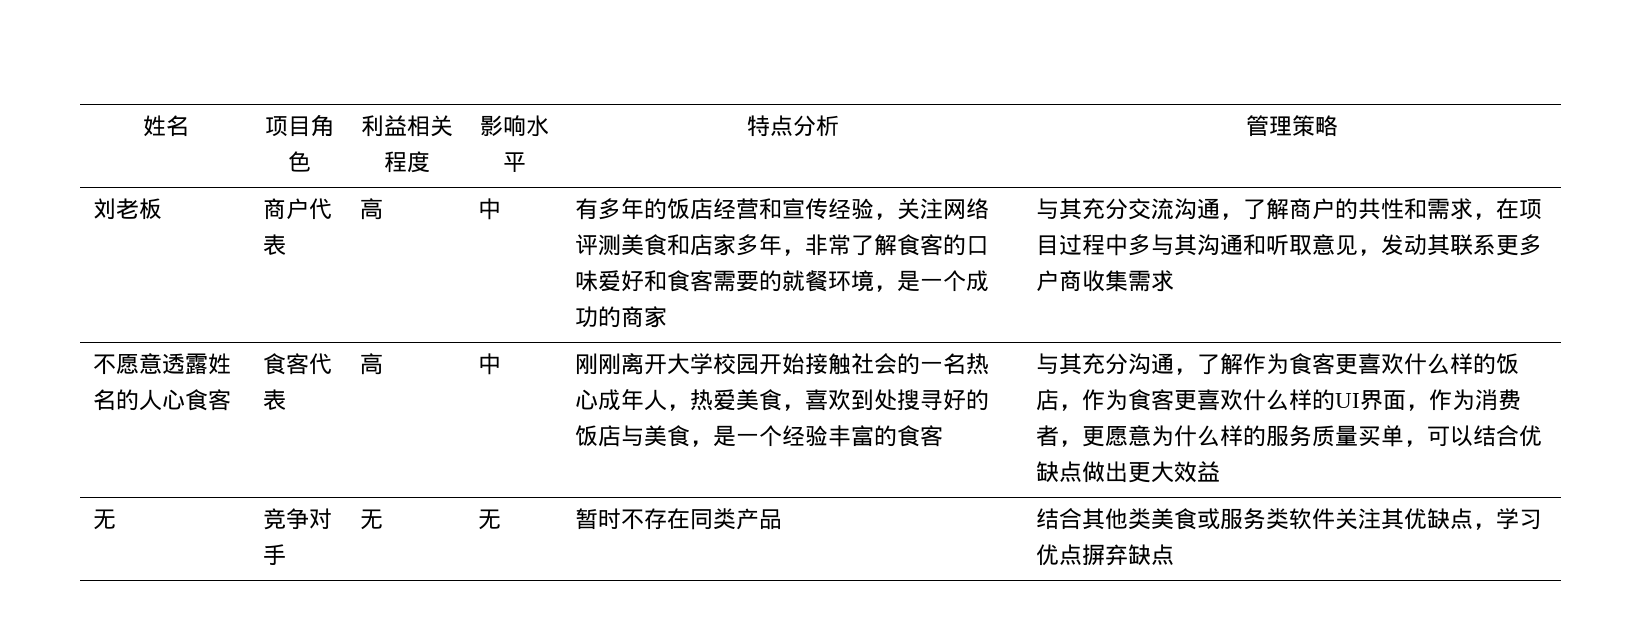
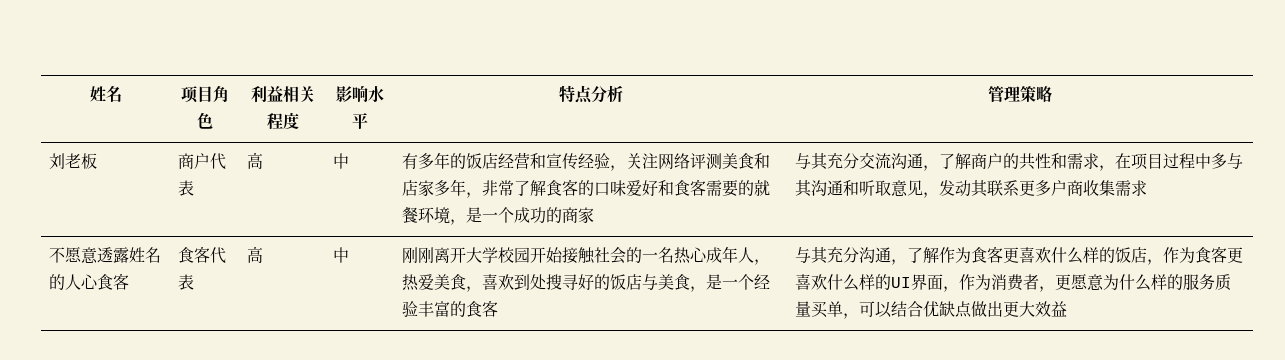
[93,509,117,530] [263,508,333,530] [263,544,287,565] [360,509,384,530] [478,509,502,530] [575,508,783,530] [1036,508,1543,530] [1036,544,1175,566] // 无 | 竞争对手 | 无 | 无 | 暂时不存在同类产品 | 结合其他类美食或服务类软件关注其优缺点，学习优点摒弃缺点 -> (1068, 309) none

